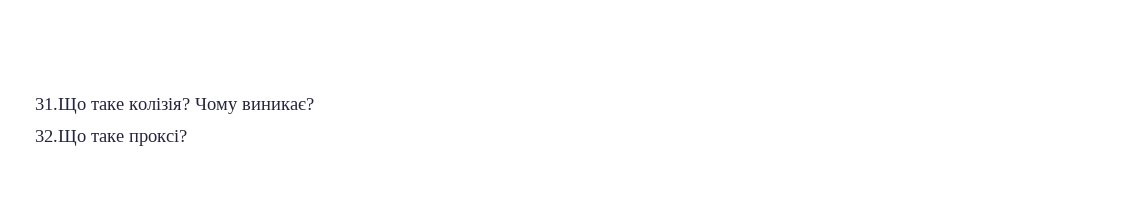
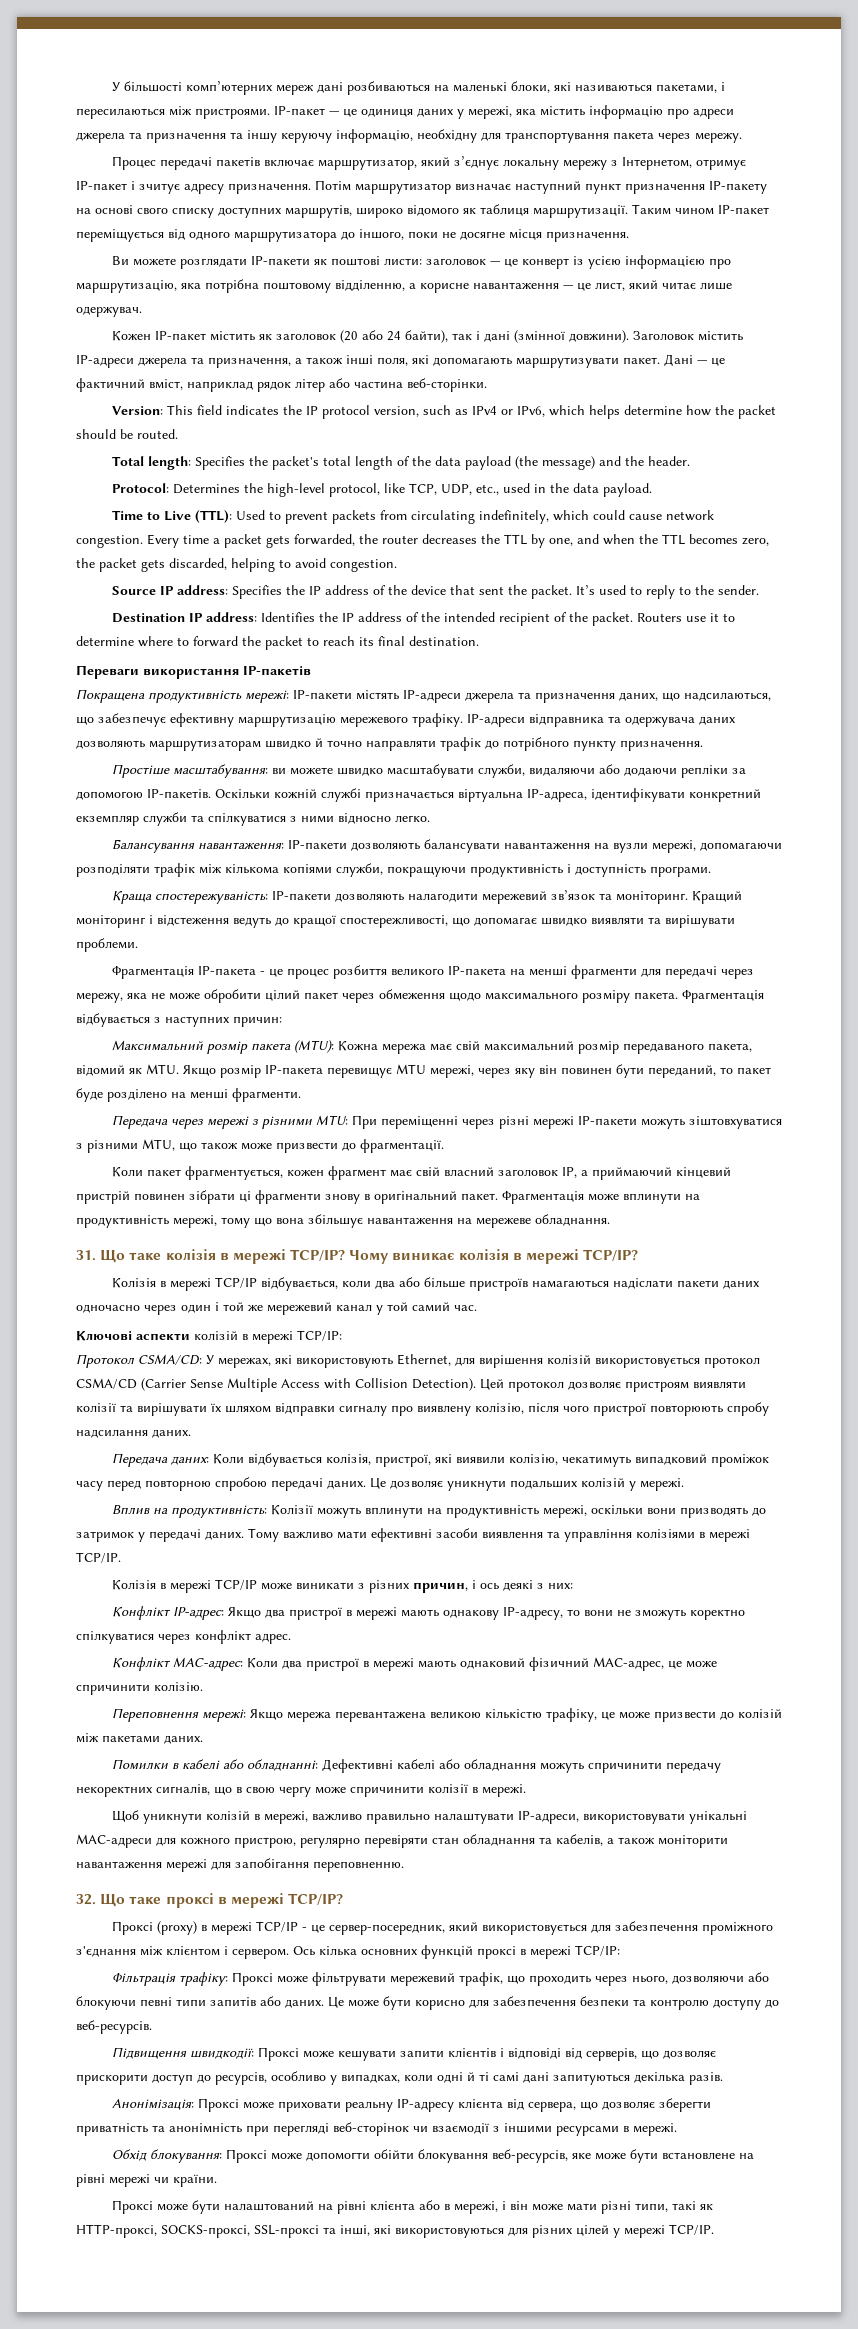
[35,98,314,114] [35,130,187,146] 31.Що таке колізія? Чому виникає? // 32.Що таке проксі? -> [111,81,725,95] [76,105,734,119] [76,129,742,143] [111,156,746,170] [76,180,767,194] [76,204,769,218] [76,229,629,242] [111,255,731,269] [76,279,732,293] [76,306,142,317] [111,330,743,343] [76,354,725,368] [76,378,487,392] [111,405,776,419] [76,429,178,439] [111,456,690,470] [111,483,652,497] [111,510,714,524] [76,534,769,548] [76,558,397,572] [111,585,759,599] [111,612,735,626] [76,636,479,650] [76,665,311,679] [76,689,771,703] [76,713,736,727] [76,737,703,751] [111,764,746,778] [76,788,761,802] [76,812,430,826] [111,839,782,853] [76,863,711,877] [111,890,742,904] [76,915,735,928] [76,938,138,952] [111,965,754,979] [76,989,764,1003] [76,1013,282,1027] [111,1040,752,1054] [76,1064,771,1078] [76,1088,301,1102] [111,1115,782,1129] [76,1139,444,1153] [111,1166,731,1180] [76,1190,700,1204] [76,1214,610,1228] [76,1249,639,1264] [111,1277,760,1291] [76,1302,477,1315] [76,1330,342,1344] [76,1354,760,1368] [76,1378,746,1392] [76,1402,769,1416] [76,1429,191,1438] [111,1453,769,1467] [76,1477,684,1491] [111,1505,766,1518] [76,1528,750,1542] [76,1552,121,1563] [111,1579,573,1593] [111,1606,745,1620] [76,1630,291,1644] [111,1657,717,1671] [76,1682,203,1695] [111,1708,782,1722] [76,1733,203,1744] [111,1759,721,1773] [76,1784,526,1797] [111,1810,747,1824] [76,1834,728,1848] [76,1858,404,1872] [76,1893,344,1908] [111,1921,773,1935] [76,1945,620,1959] [111,1972,769,1986] [76,1996,779,2010] [76,2020,152,2034] [111,2047,716,2061] [76,2071,723,2085] [111,2098,711,2112] [76,2122,677,2136] [111,2149,754,2163] [76,2174,217,2187] [111,2200,713,2214] [76,2224,714,2238] У більшості комп’ютерних мереж дані розбиваються на маленькі блоки, які називаються пакетами, і пересилаються між пристроями. IP-пакет — це одиниця даних у мережі, яка містить інформацію про адреси джерела та призначення та іншу керуючу інформацію, необхідну для транспортування пакета через мережу. // Процес передачі пакетів включає маршрутизатор, який з’єднує локальну мережу з Інтернетом, отримує IP-пакет і зчитує адресу призначення. Потім маршрутизатор визначає наступний пункт призначення IP-пакету на основі свого списку доступних маршрутів, широко відомого як таблиця маршрутизації. Таким чином IP-пакет переміщується від одного маршрутизатора до іншого, поки не досягне місця призначення. // Ви можете розглядати IP-пакети як поштові листи: заголовок — це конверт із усією інформацією про маршрутизацію, яка потрібна поштовому відділенню, а корисне навантаження — це лист, який читає лише одержувач. // Кожен IP-пакет містить як заголовок (20 або 24 байти), так і дані (змінної довжини). Заголовок містить IP-адреси джерела та призначення, а також інші поля, які допомагають маршрутизувати пакет. Дані — це фактичний вміст, наприклад рядок літер або частина веб-сторінки. // Version: This field indicates the IP protocol version, such as IPv4 or IPv6, which helps determine how the packet should be routed. // Total length: Specifies the packet's total length of the data payload (the message) and the header. // Protocol: Determines the high-level protocol, like TCP, UDP, etc., used in the data payload. // Time to Live (TTL): Used to prevent packets from circulating indefinitely, which could cause network congestion. Every time a packet gets forwarded, the router decreases the TTL by one, and when the TTL becomes zero, the packet gets discarded, helping to avoid congestion. // Source IP address: Specifies the IP address of the device that sent the packet. It’s used to reply to the sender. // Destination IP address: Identifies the IP address of the intended recipient of the packet. Routers use it to determine where to forward the packet to reach its final destination. // Переваги використання IP-пакетів // Покращена продуктивність мережі: IP-пакети містять IP-адреси джерела та призначення даних, що надсилаються, що забезпечує ефективну маршрутизацію мережевого трафіку. IP-адреси відправника та одержувача даних дозволяють маршрутизаторам швидко й точно направляти трафік до потрібного пункту призначення. // Простіше масштабування: ви можете швидко масштабувати служби, видаляючи або додаючи репліки за допомогою IP-пакетів. Оскільки кожній службі призначається віртуальна IP-адреса, ідентифікувати конкретний екземпляр служби та спілкуватися з ними відносно легко. // Балансування навантаження: IP-пакети дозволяють балансувати навантаження на вузли мережі, допомагаючи розподіляти трафік між кількома копіями служби, покращуючи продуктивність і доступність програми. // Краща спостережуваність: IP-пакети дозволяють налагодити мережевий зв’язок та моніторинг. Кращий моніторинг і відстеження ведуть до кращої спостережливості, що допомагає швидко виявляти та вирішувати проблеми. // Фрагментація IP-пакета - це процес розбиття великого IP-пакета на менші фрагменти для передачі через мережу, яка не може обробити цілий пакет через обмеження щодо максимального розміру пакета. Фрагментація відбувається з наступних причин: // Максимальний розмір пакета (MTU): Кожна мережа має свій максимальний розмір передаваного пакета, відомий як MTU. Якщо розмір IP-пакета перевищує MTU мережі, через яку він повинен бути переданий, то пакет буде розділено на менші фрагменти. // Передача через мережі з різними MTU: При переміщенні через різні мережі IP-пакети можуть зіштовхуватися з різними MTU, що також може призвести до фрагментації. // Коли пакет фрагментується, кожен фрагмент має свій власний заголовок IP, а приймаючий кінцевий пристрій повинен зібрати ці фрагменти знову в оригінальний пакет. Фрагментація може вплинути на продуктивність мережі, тому що вона збільшує навантаження на мережеве обладнання. // 31. Що таке колізія в мережі TCP/IP? Чому виникає колізія в мережі TCP/IP? // Колізія в мережі TCP/IP відбувається, коли два або більше пристроїв намагаються надіслати пакети даних одночасно через один і той же мережевий канал у той самий час. // Ключові аспекти колізій в мережі TCP/IP: // Протокол CSMA/CD: У мережах, які використовують Ethernet, для вирішення колізій використовується протокол CSMA/CD (Carrier Sense Multiple Access with Collision Detection). Цей протокол дозволяє пристроям виявляти колізії та вирішувати їх шляхом відправки сигналу про виявлену колізію, після чого пристрої повторюють спробу надсилання даних. // Передача даних: Коли відбувається колізія, пристрої, які виявили колізію, чекатимуть випадковий проміжок часу перед повторною спробою передачі даних. Це дозволяє уникнути подальших колізій у мережі. // Вплив на продуктивність: Колізії можуть вплинути на продуктивність мережі, оскільки вони призводять до затримок у передачі даних. Тому важливо мати ефективні засоби виявлення та управління колізіями в мережі TCP/IP. // Колізія в мережі TCP/IP може виникати з різних причин, і ось деякі з них: // Конфлікт IP-адрес: Якщо два пристрої в мережі мають однакову IP-адресу, то вони не зможуть коректно спілкуватися через конфлікт адрес. // Конфлікт MAC-адрес: Коли два пристрої в мережі мають однаковий фізичний MAC-адрес, це може спричинити колізію. // Переповнення мережі: Якщо мережа перевантажена великою кількістю трафіку, це може призвести до колізій між пакетами даних. // Помилки в кабелі або обладнанні: Дефективні кабелі або обладнання можуть спричинити передачу некоректних сигналів, що в свою чергу може спричинити колізії в мережі. // Щоб уникнути колізій в мережі, важливо правильно налаштувати IP-адреси, використовувати унікальні MAC-адреси для кожного пристрою, регулярно перевіряти стан обладнання та кабелів, а також моніторити навантаження мережі для запобігання переповненню. // 32. Що таке проксі в мережі TCP/IP? // Проксі (proxy) в мережі TCP/IP - це сервер-посередник, який використовується для забезпечення проміжного з'єднання між клієнтом і сервером. Ось кілька основних функцій проксі в мережі TCP/IP: // Фільтрація трафіку: Проксі може фільтрувати мережевий трафік, що проходить через нього, дозволяючи або блокуючи певні типи запитів або даних. Це може бути корисно для забезпечення безпеки та контролю доступу до веб-ресурсів. // Підвищення швидкодії: Проксі може кешувати запити клієнтів і відповіді від серверів, що дозволяє прискорити доступ до ресурсів, особливо у випадках, коли одні й ті самі дані запитуються декілька разів. // Анонімізація: Проксі може приховати реальну IP-адресу клієнта від сервера, що дозволяє зберегти приватність та анонімність при перегляді веб-сторінок чи взаємодії з іншими ресурсами в мережі. // Обхід блокування: Проксі може допомогти обійти блокування веб-ресурсів, яке може бути встановлене на рівні мережі чи країни. // Проксі може бути налаштований на рівні клієнта або в мережі, і він може мати різні типи, такі як HTTP-проксі, SOCKS-проксі, SSL-проксі та інші, які використовуються для різних цілей у мережі TCP/IP.

